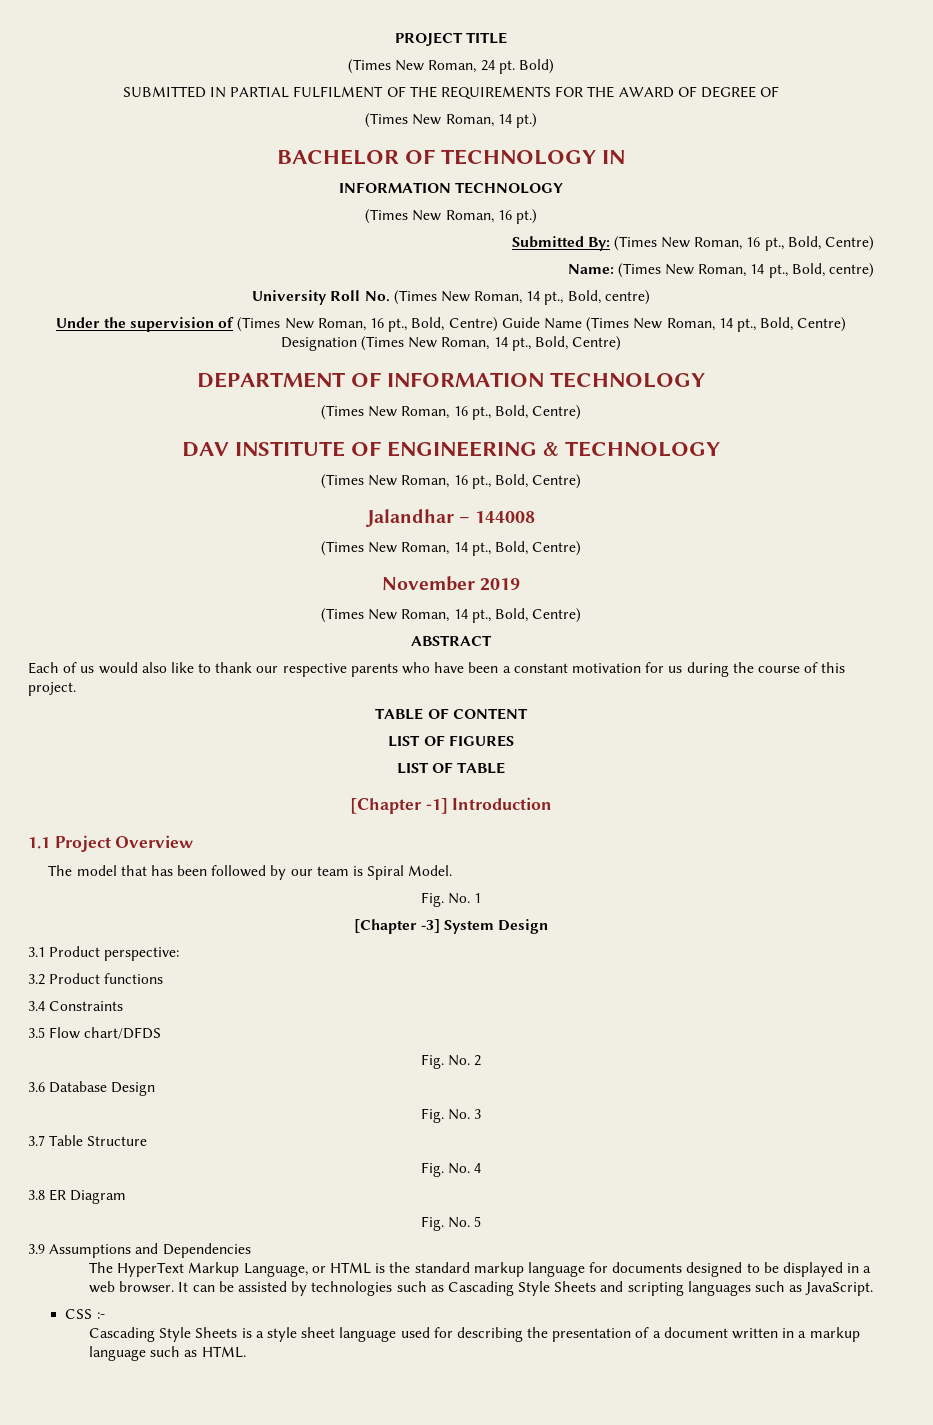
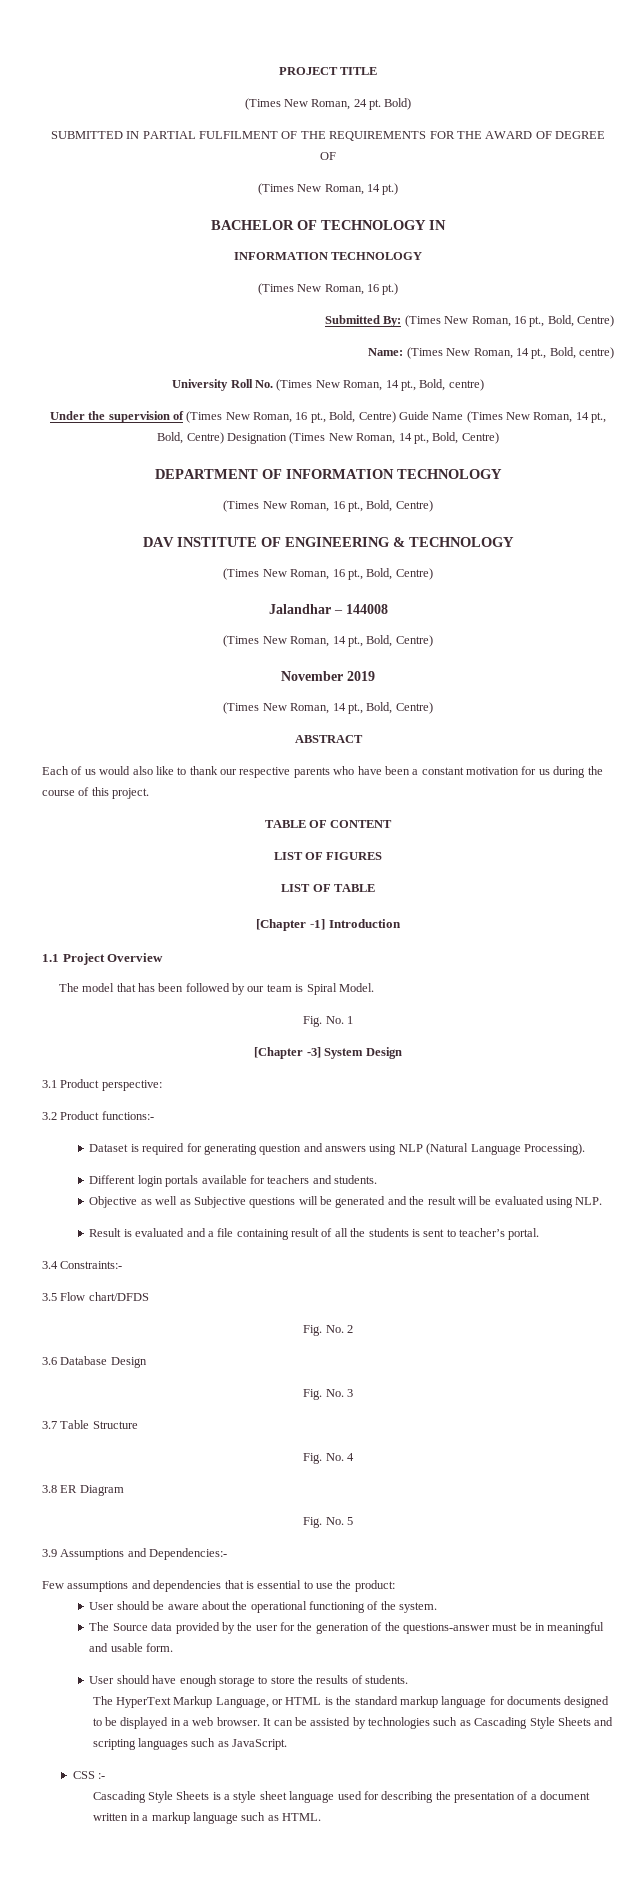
[104,973,164,984] functions -> [101,1111,154,1120] [89,1143,585,1155] [89,1175,378,1187] [89,1196,603,1208] [89,1228,540,1240] functions:- // Dataset is required for generating question and answers using NLP (Natural Language Processing). // Different login portals available for teachers and students. // Objective as well as Subjective questions will be generated and the result will be evaluated using NLP. // Result is evaluated and a file containing result of all the students is sent to teacher’s portal.
[49,1001,124,1011] Constraints -> [60,1261,123,1269] Constraints:-
[162,1243,251,1258] Dependencies -> [149,1548,228,1560] [42,1580,395,1592] [89,1601,438,1613] [89,1622,605,1634] [89,1643,174,1652] [89,1675,409,1687] Dependencies:- // Few assumptions and dependencies that is essential to use the product: // User should be aware about the operational functioning of the system. // The Source data provided by the user for the generation of the questions-answer must be in meaningful and usable form. // User should have enough storage to store the results of students.

